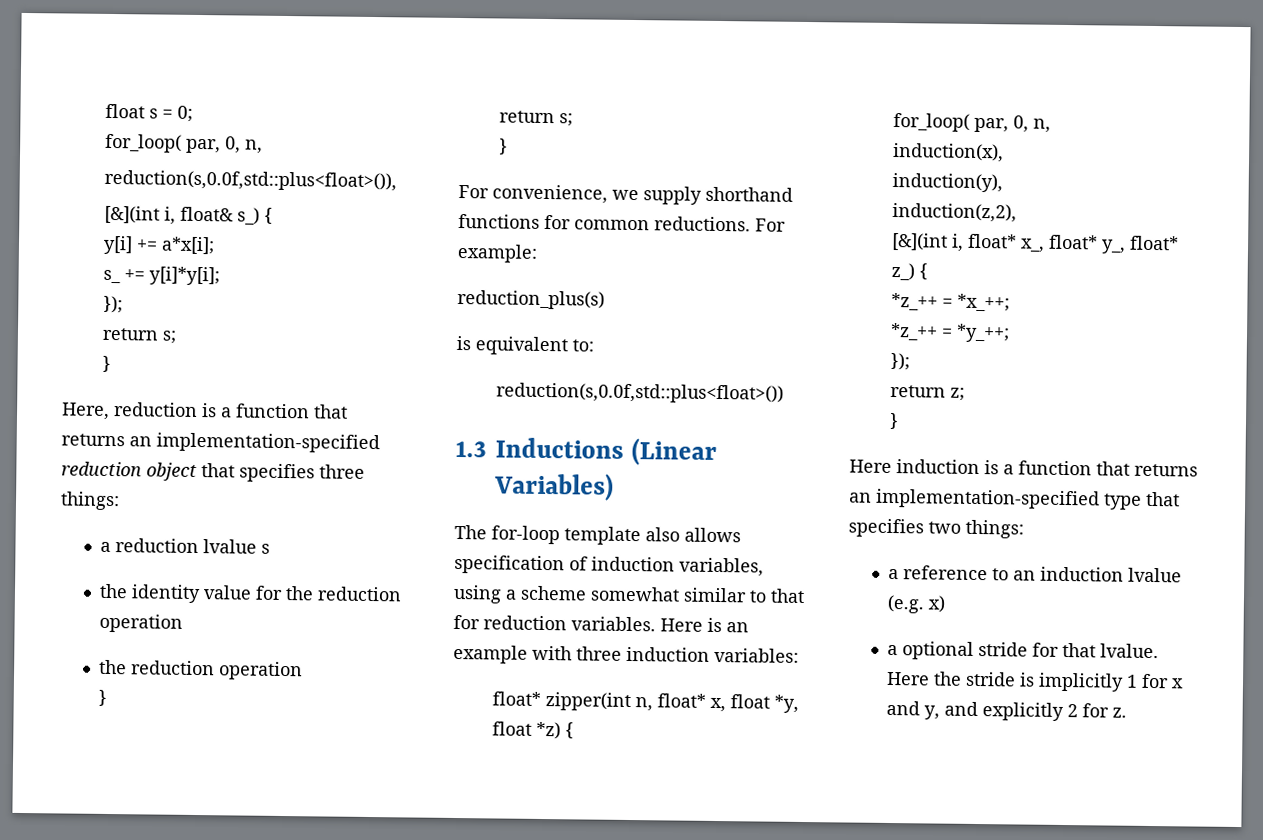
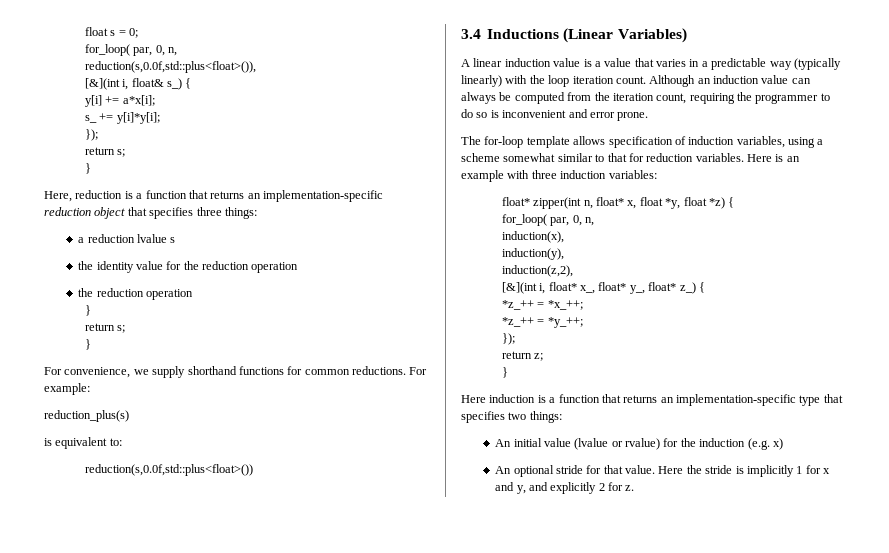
[156,432,380,454] implementation-specified -> [263,190,383,202] implementation-specific
[455,440,487,458] 1.3 -> [461,29,481,39] 3.4
(614, 486) none -> [461,58,841,70] [461,75,811,87] [461,92,830,104] [461,109,649,121] // A linear induction value is a value that varies in a predictable way (typically linearly) with the loop iteration count. Although an induction value can always be computed from the iteration count, requiring the programmer to do so is inconvenient and error prone.
[645,527,680,542] also -> (570, 142) none
[876,488,1100,510] implementation-specified -> [676,394,796,406] implementation-specific
[888,565,1183,583] a reference to an induction lvalue -> [495,438,746,450] An initial value (lvalue or rvalue) for the induction
[887,644,899,656] a -> [495,466,512,474] An
[1100,643,1160,659] lvalue. -> [625,465,656,474] value.

